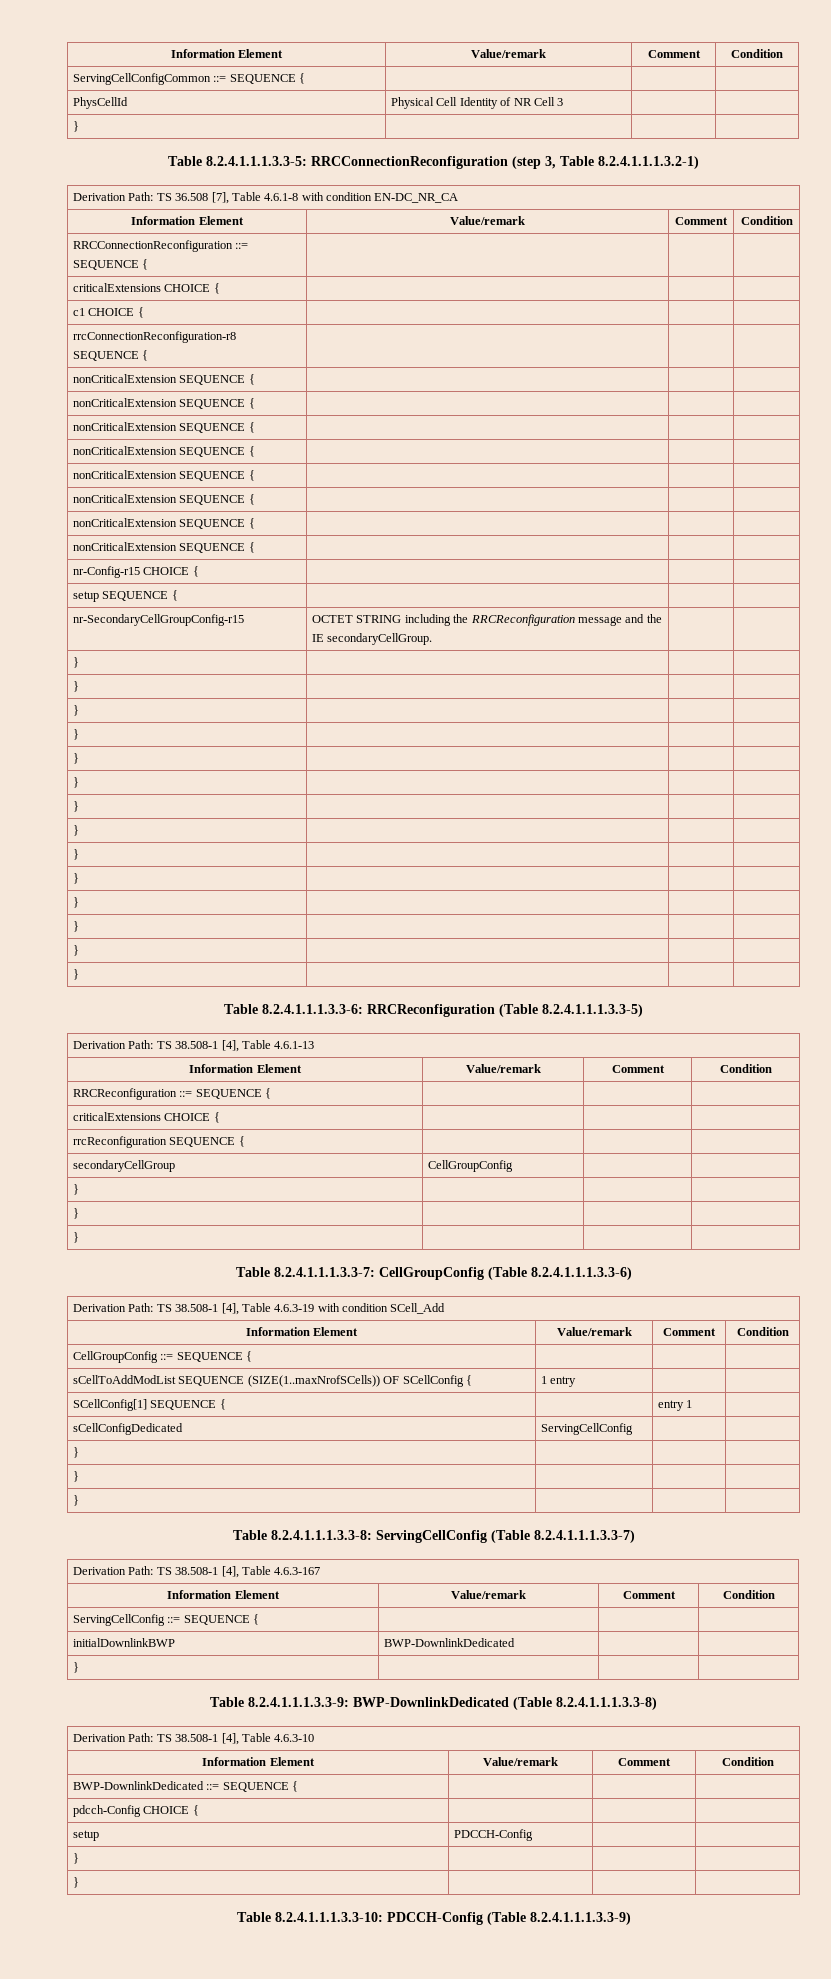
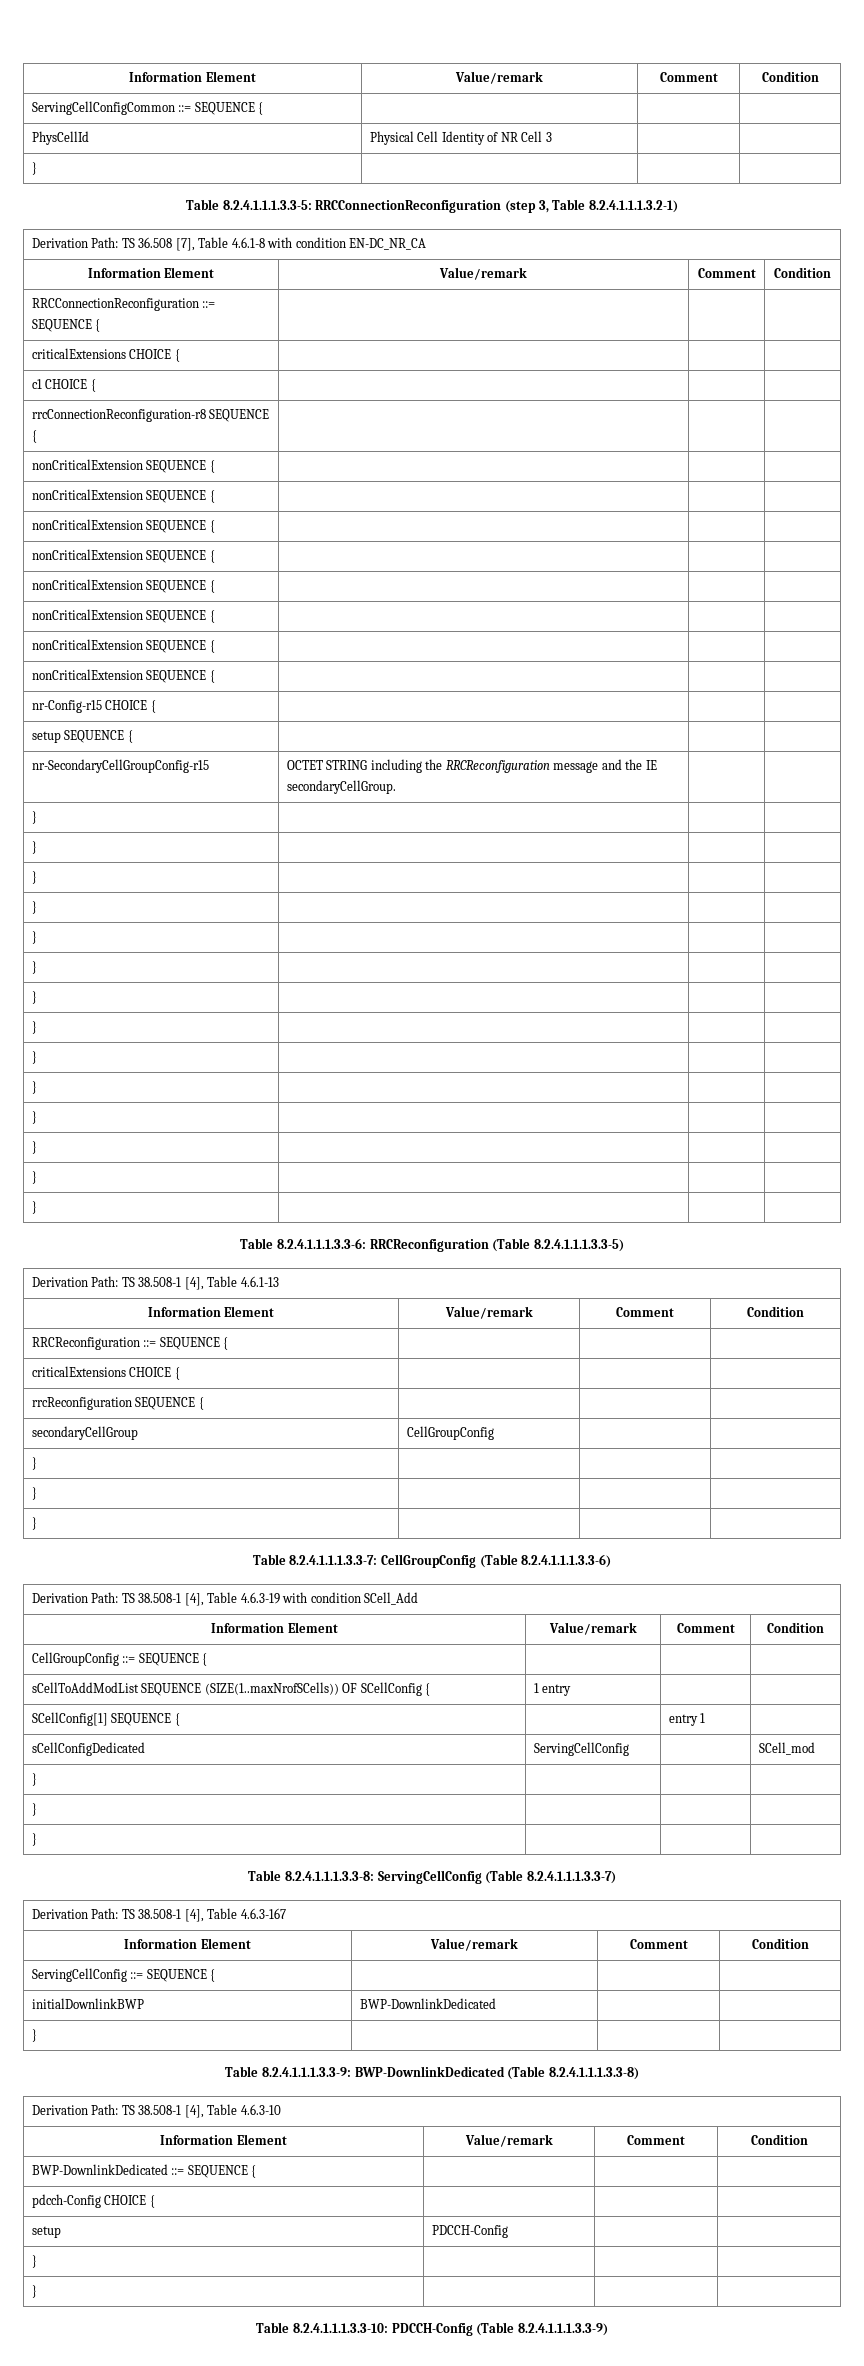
(634, 1429) none -> [758,1742,815,1755] SCell_mod

